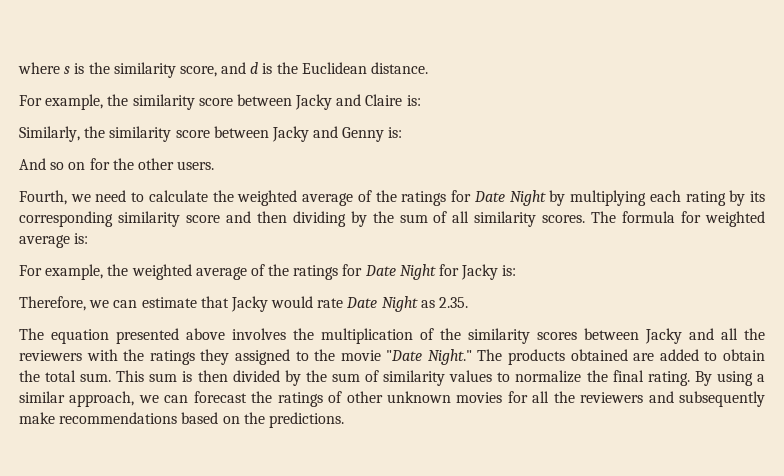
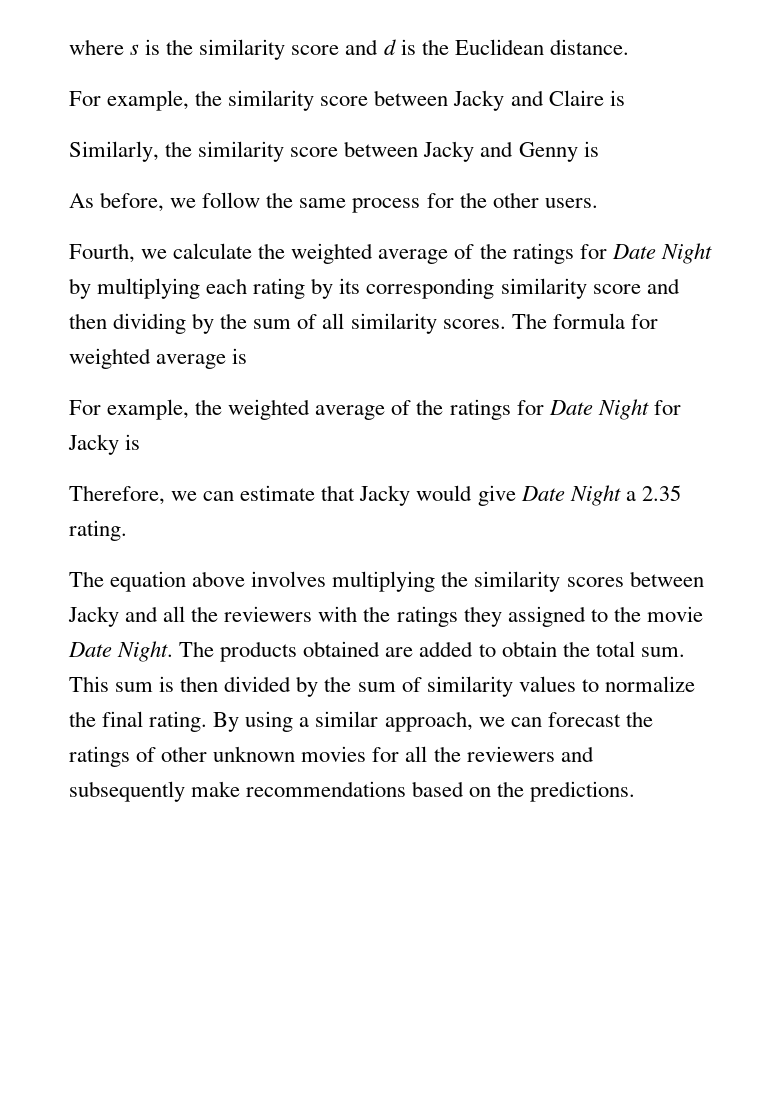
[179,66,217,77] score, -> [291,45,340,55] score
[406,95,421,106] is: -> [609,90,625,106] is
[388,127,403,138] [19,158,86,170] is: // And so on -> [583,141,599,157] [69,192,421,213] is // As before, we follow the same process
[95,190,145,202] need to -> (168, 254) none
[74,233,89,244] is: -> [232,348,248,364] is
[502,265,517,276] is: -> [125,434,141,450] is
[317,296,469,312] rate Date Night as 2.35. -> [477,485,681,506] [69,520,127,541] give Date Night a 2.35 rating.
[116,328,179,344] presented -> (187, 581) none
[293,328,434,344] the multiplication of -> [332,571,436,592] multiplying
[386,349,472,365] "Date Night." -> [68,641,174,662] Date Night.

